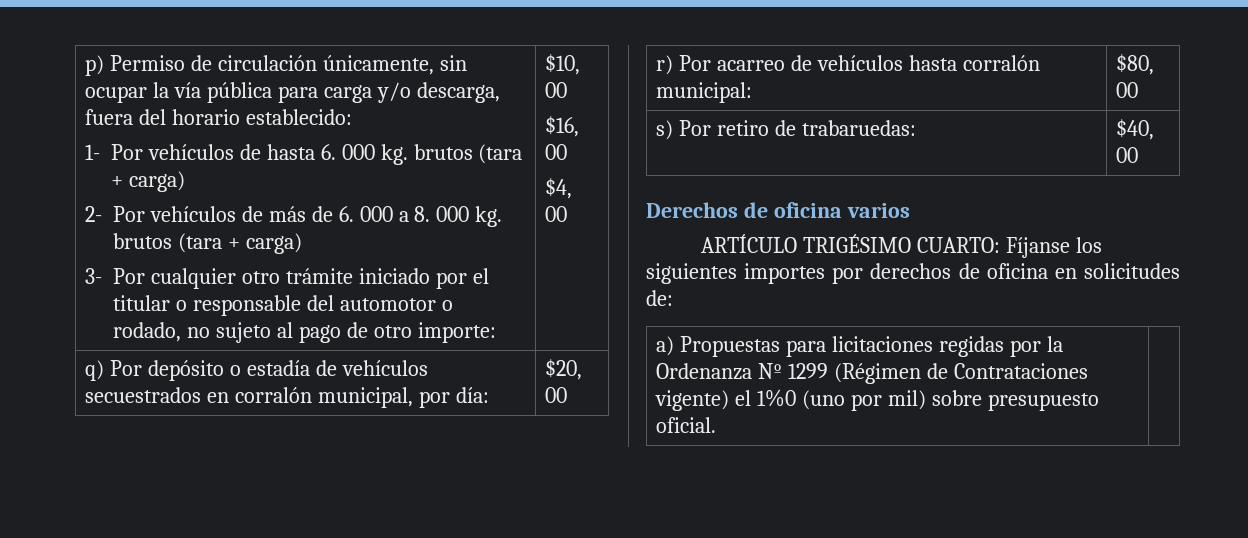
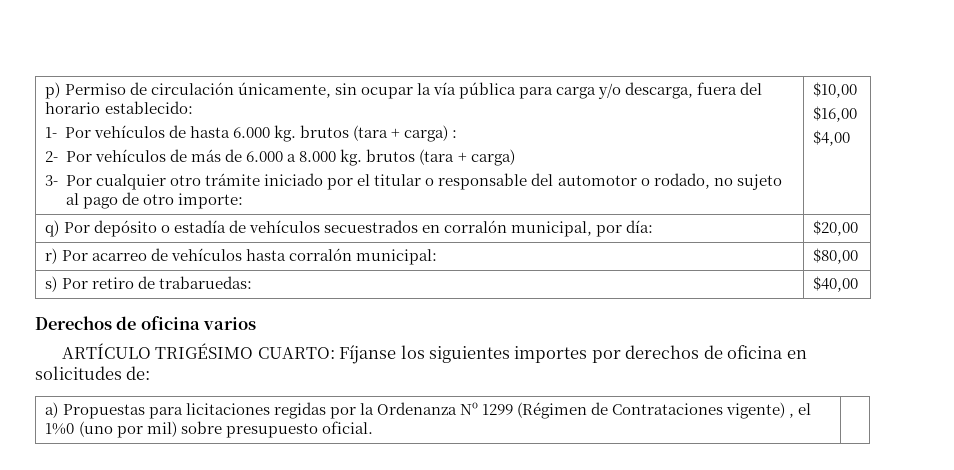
[320,144,523,165] [110,171,185,192] 6. 000 kg. brutos (tara + carga) -> [233,125,458,142] 6.000 kg. brutos (tara + carga) :
[338,206,470,222] 6. 000 a 8. 000 -> [246,151,337,162] 6.000 a 8.000
[544,54,580,75] [544,82,567,98] [544,116,579,137] [544,144,567,160] [544,178,572,199] [544,206,567,222] $10, 00 // $16, 00 // $4, 00 -> [813,82,858,98] [813,106,858,122] [813,130,851,146] $10,00 // $16,00 // $4,00
[544,359,582,380] [544,387,567,403] $20, 00 -> [813,220,859,236] $20,00
[1115,54,1154,75] [1115,82,1138,98] $80, 00 -> [813,248,859,264] $80,00
[1115,119,1154,140] [1115,147,1138,163] $40, 00 -> [813,276,859,292] $40,00
(729, 400) none -> [789,413,795,418] ,

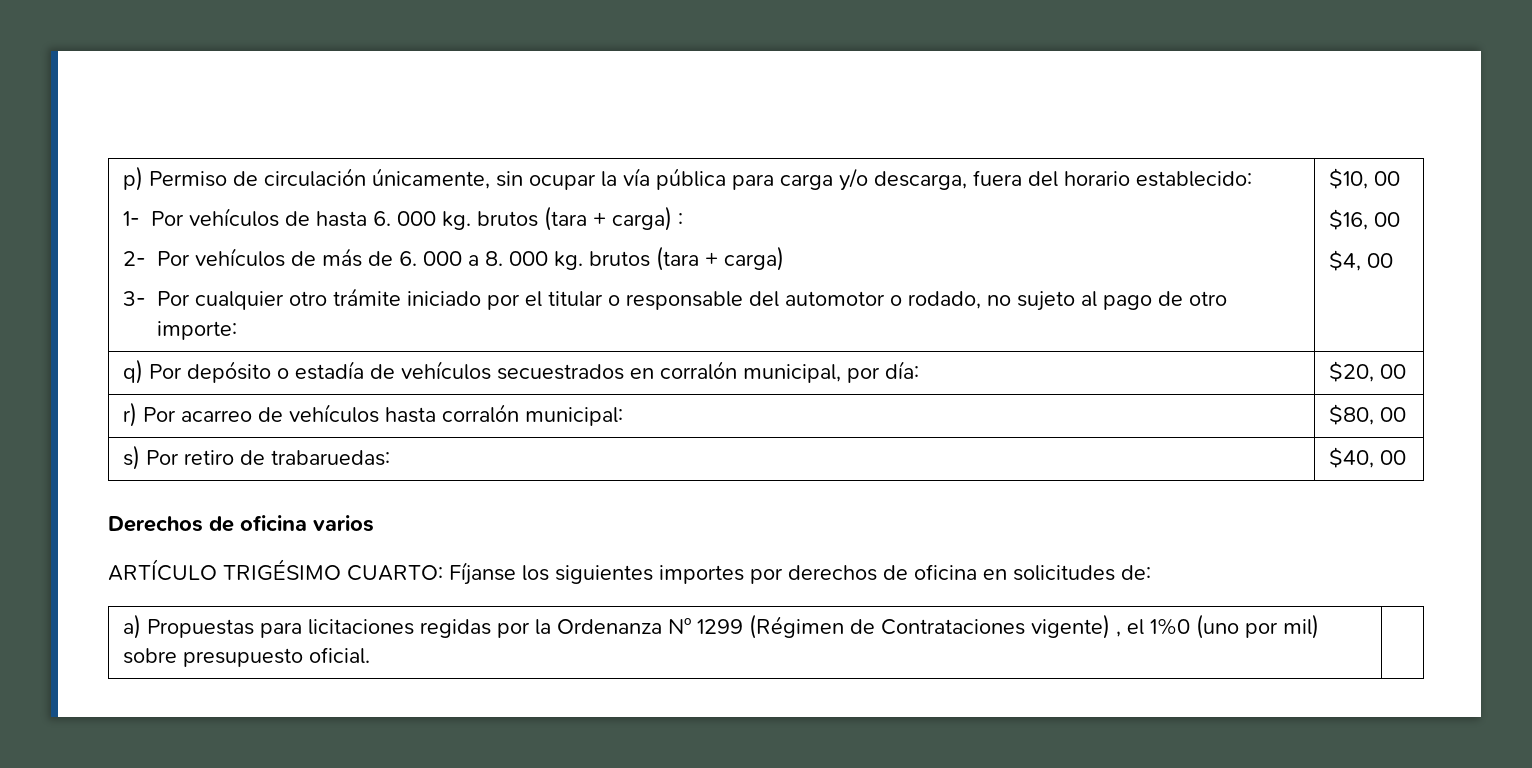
[233,127,271,138] 6.000 -> [373,211,437,226] 6. 000
[246,151,337,162] 6.000 a 8.000 -> [399,251,549,266] 6. 000 a 8. 000
[813,82,858,98] [813,106,858,122] [813,130,851,146] $10,00 // $16,00 // $4,00 -> [1329,168,1401,189] [1329,209,1401,230] [1329,250,1394,271] $10, 00 // $16, 00 // $4, 00
[813,220,859,236] $20,00 -> [1329,361,1407,382] $20, 00
[813,248,859,264] $80,00 -> [1329,404,1407,425] $80, 00
[813,276,859,292] $40,00 -> [1329,447,1407,468] $40, 00

